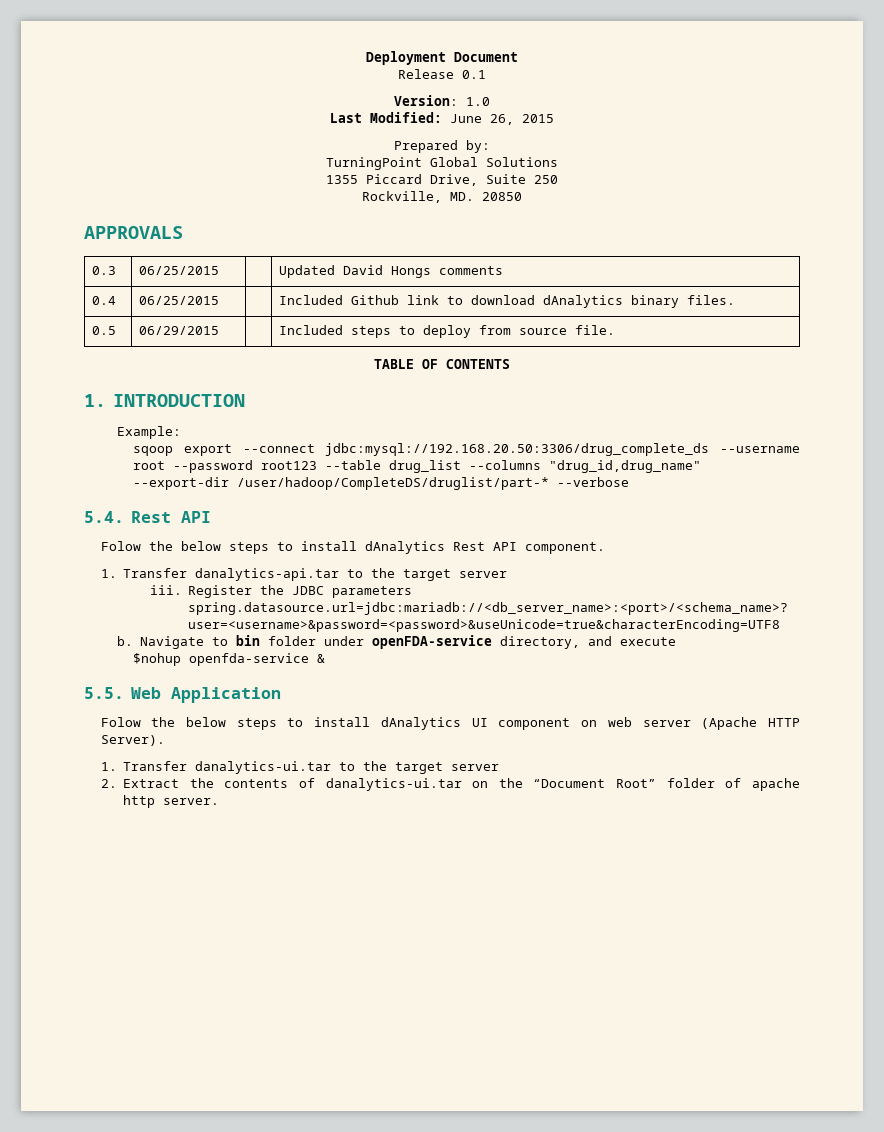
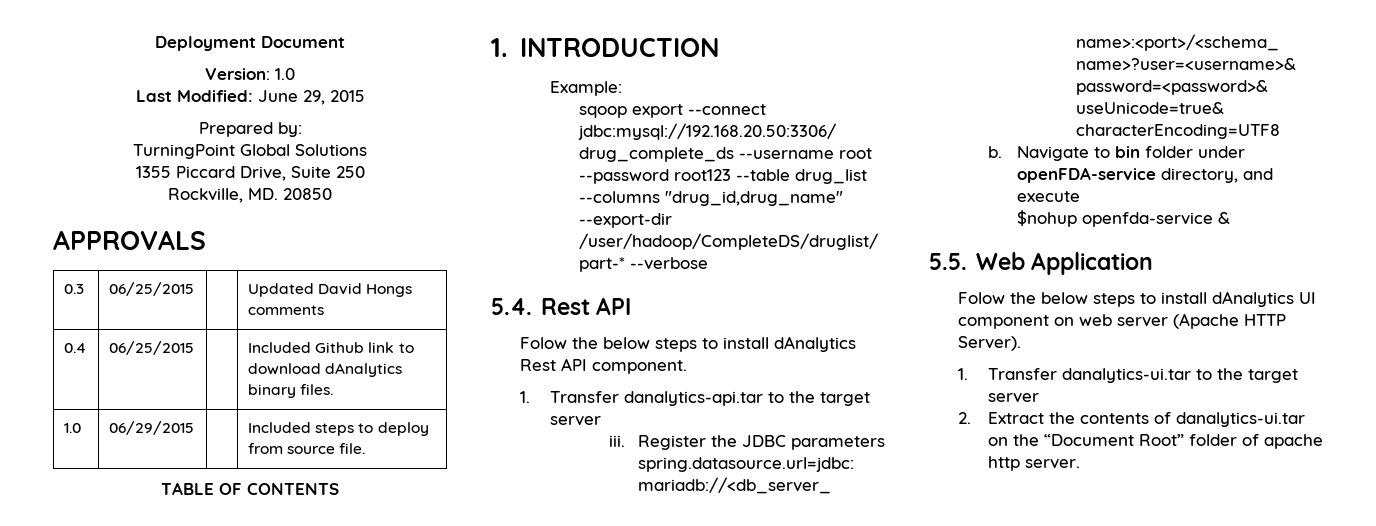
[398,69,486,79] // Release 0.1 -> (345, 42) none
[490,114,514,125] 26, -> [302,90,325,105] 29,
[91,326,116,335] 0.5 -> [64,423,82,433] 1.0

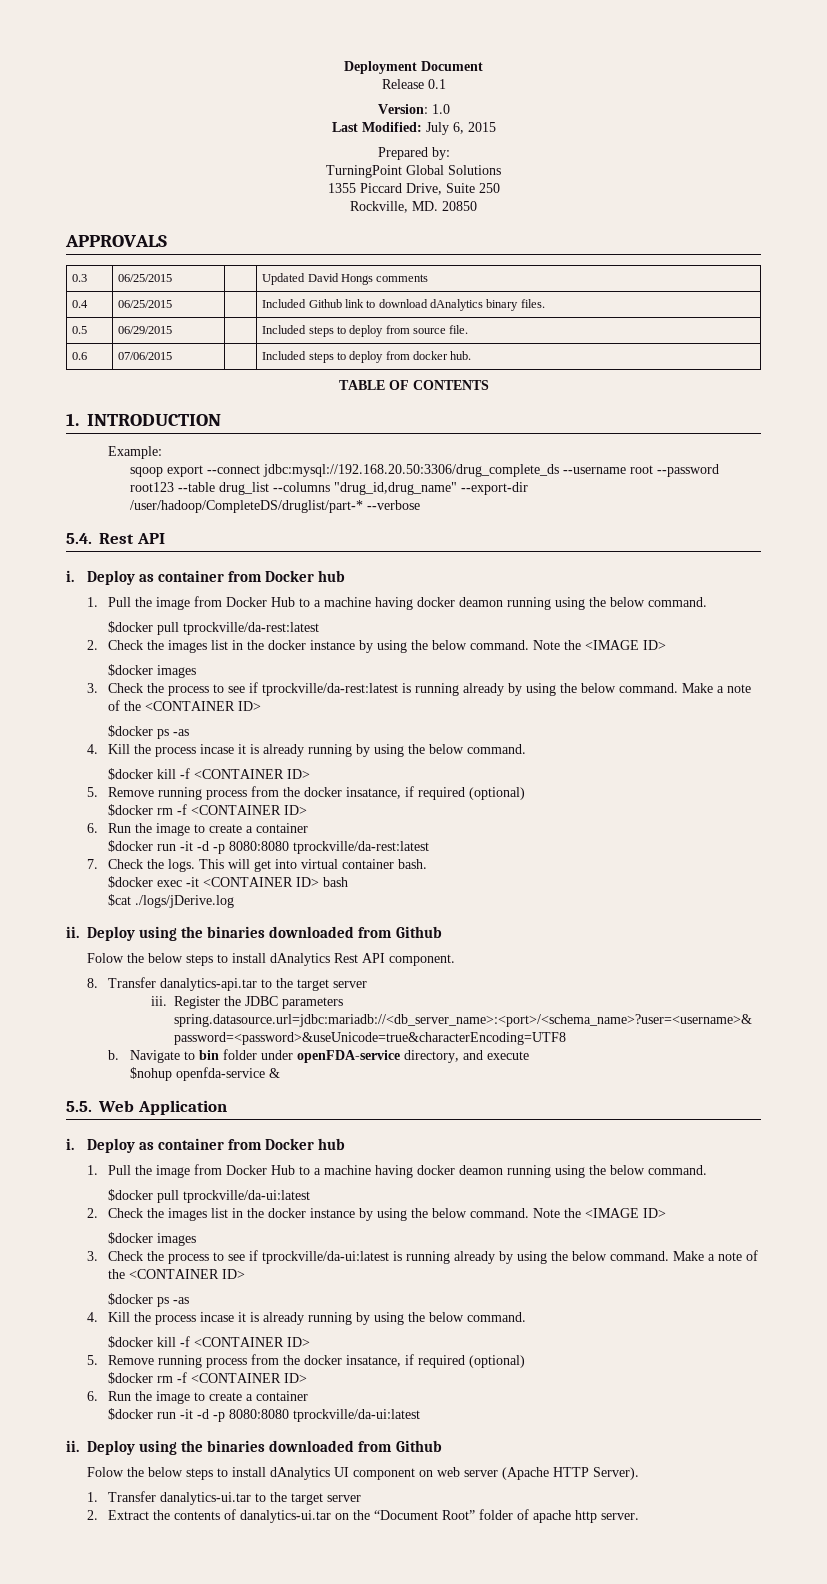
(345, 42) none -> [381,79,446,89] // Release 0.1
[257,90,325,105] June 29, -> [425,122,464,135] July 6,
[64,423,82,433] 1.0 -> [72,326,88,334] 0.5
(366, 448) none -> [72,352,88,360] [118,352,173,360] [262,351,472,363] // 0.6 | 07/06/2015 | | Included steps to deploy from docker hub.
(631, 306) none -> [66,570,346,585] [87,596,708,610] [108,621,320,635] [87,640,667,653] [108,664,197,678] [87,682,752,696] [108,700,262,711] [108,725,190,739] [87,744,527,757] [108,768,311,780] [87,786,526,800] [108,804,308,816] [87,823,309,836] [108,840,430,854] [87,859,428,872] [108,876,349,888] [108,894,235,908] [66,926,442,941] // i. Deploy as container from Docker hub // 1. Pull the image from Docker Hub to a machine having docker deamon running using the below command. // $docker pull tprockville/da-rest:latest // 2. Check the images list in the docker instance by using the below command. Note the <IMAGE ID> // $docker images // 3. Check the process to see if tprockville/da-rest:latest is running already by using the below command. Make a note of the <CONTAINER ID> // $docker ps -as // 4. Kill the process incase it is already running by using the below command. // $docker kill -f <CONTAINER ID> // 5. Remove running process from the docker insatance, if required (optional) // $docker rm -f <CONTAINER ID> // 6. Run the image to create a container // $docker run -it -d -p 8080:8080 tprockville/da-rest:latest // 7. Check the logs. This will get into virtual container bash. // $docker exec -it <CONTAINER ID> bash // $cat ./logs/jDerive.log // ii. Deploy using the binaries downloaded from Github
[520,391,531,403] 1. -> [87,978,99,988] 8.
(1153, 263) none -> [66,1138,346,1153] [87,1164,708,1178] [108,1189,311,1203] [87,1208,667,1221] [108,1232,197,1246] [87,1250,759,1264] [108,1269,246,1279] [108,1293,190,1307] [87,1312,527,1325] [108,1336,311,1348] [87,1354,526,1368] [108,1372,308,1384] [87,1391,309,1404] [108,1408,421,1422] [66,1440,442,1455] // i. Deploy as container from Docker hub // 1. Pull the image from Docker Hub to a machine having docker deamon running using the below command. // $docker pull tprockville/da-ui:latest // 2. Check the images list in the docker instance by using the below command. Note the <IMAGE ID> // $docker images // 3. Check the process to see if tprockville/da-ui:latest is running already by using the below command. Make a note of the <CONTAINER ID> // $docker ps -as // 4. Kill the process incase it is already running by using the below command. // $docker kill -f <CONTAINER ID> // 5. Remove running process from the docker insatance, if required (optional) // $docker rm -f <CONTAINER ID> // 6. Run the image to create a container // $docker run -it -d -p 8080:8080 tprockville/da-ui:latest // ii. Deploy using the binaries downloaded from Github

